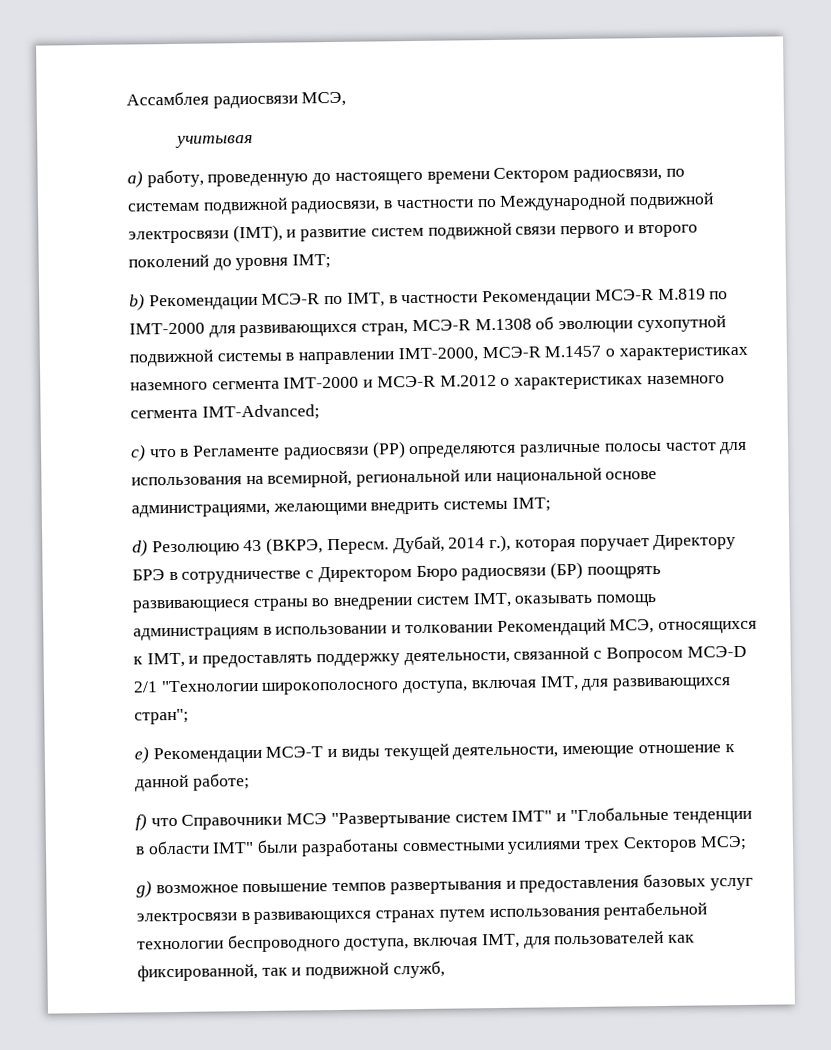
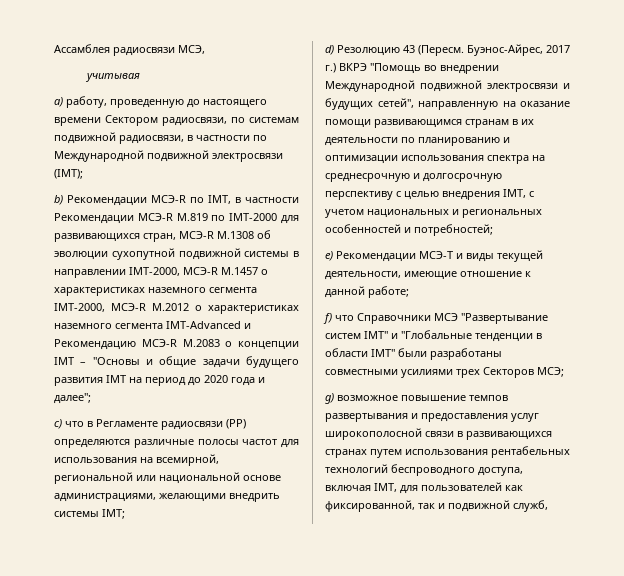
[232,222,698,243] [128,254,332,271] (IMT), и развитие систем подвижной связи первого и второго поколений до уровня IMT; -> [54,169,83,179] (IMT);
[283,376,374,389] IMT-2000 и -> [54,303,105,312] IMT-2000,
[201,404,320,421] IMT-Advanced; -> [166,321,251,329] [54,339,299,350] [54,356,299,368] [54,375,265,386] [54,393,91,404] IMT-Advanced и Рекомендацию МСЭ-R M.2083 о концепции IMT – "Основы и общие задачи будущего развития IMT на период до 2020 года и далее";
[266,534,737,555] [132,561,661,584] [132,592,658,613] [133,618,758,641] [133,645,747,668] [133,675,732,695] [134,708,189,725] (ВКРЭ, Пересм. Дубай, 2014 г.), которая поручает Директору БРЭ в сотрудничестве с Директором Бюро радиосвязи (БР) поощрять развивающиеся страны во внедрении систем IMT, оказывать помощь администрациям в использовании и толковании Рекомендаций МСЭ, относящихся к IMT, и предоставлять поддержку деятельности, связанной с Вопросом МСЭ-D 2/1 "Технологии широкополосного доступа, включая IMT, для развивающихся стран"; -> [418,44,570,56] [325,63,499,74] [325,80,570,92] [325,98,570,110] [325,119,534,128] [325,137,510,146] [325,155,545,164] [325,173,502,182] [325,189,534,200] [325,209,542,218] [325,224,493,236] (Пересм. Буэнос-Айрес, 2017 г.) ВКРЭ "Помощь во внедрении Международной подвижной электросвязи и будущих сетей", направленную на оказание помощи развивающимся странам в их деятельности по планированию и оптимизации использования спектра на среднесрочную и долгосрочную перспективу с целью внедрения IMT, с учетом национальных и региональных особенностей и потребностей;
[643,873,753,891] [136,912,237,926] базовых услуг электросвязи -> [511,413,539,422] [325,428,454,440] услуг широкополосной связи
[603,901,708,920] [137,940,224,950] рентабельной технологии -> [491,446,570,458] [325,464,388,473] рентабельных технологий

